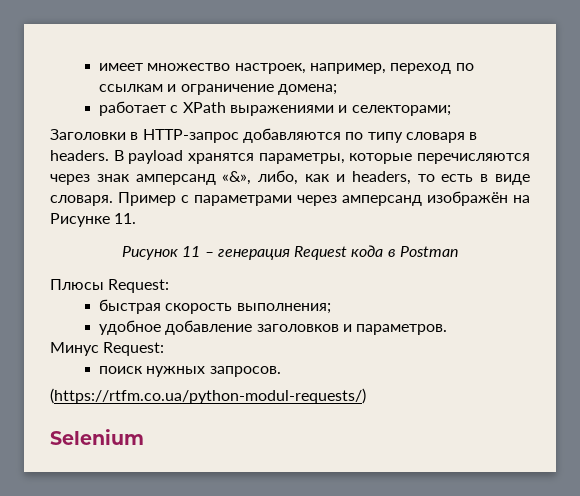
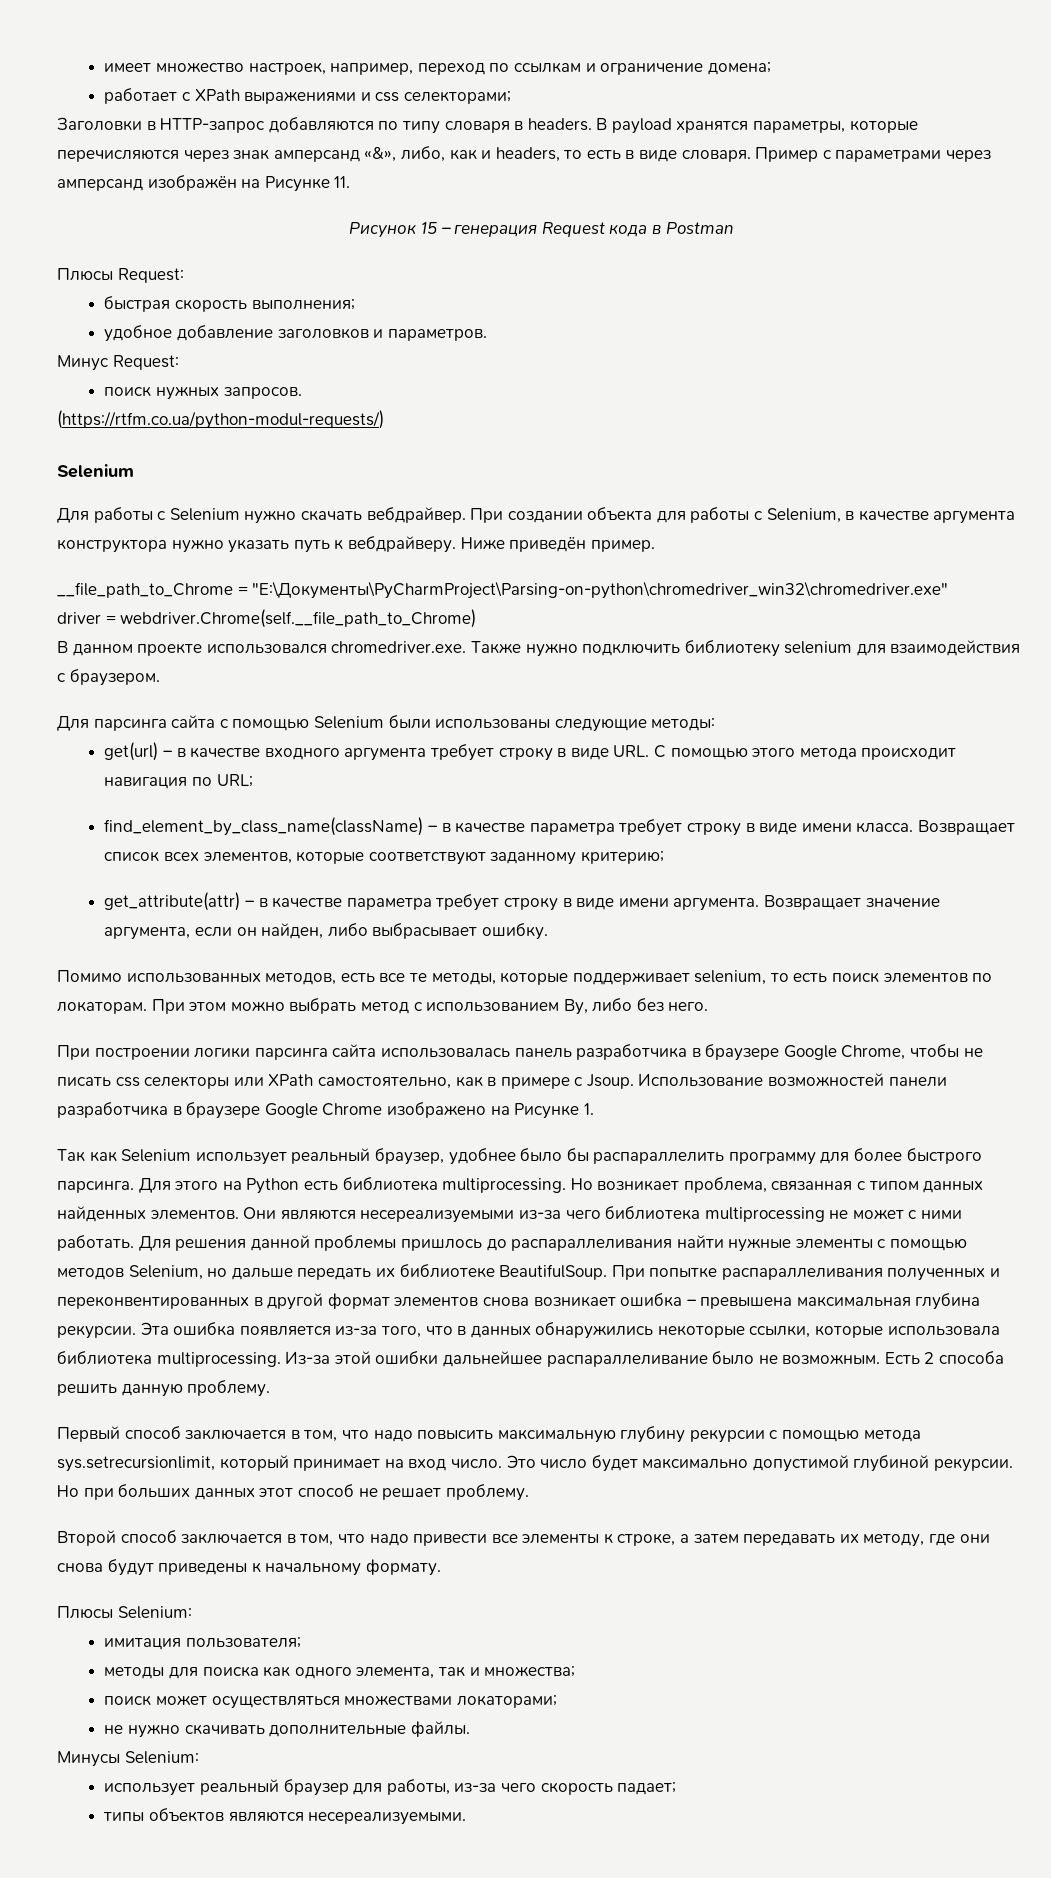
(348, 109) none -> [375,92,400,102] css
[182,246,201,257] 11 -> [421,222,438,234] 15
(144, 437) none -> [57,507,1016,524] [57,536,655,553] [57,581,949,599] [57,609,477,628] [57,640,1021,657] [57,669,160,686] [57,715,716,732] [104,742,957,761] [104,774,253,789] [104,817,1015,836] [104,851,664,865] [104,892,940,911] [104,923,548,940] [57,970,993,985] [56,998,709,1015] [57,1044,983,1061] [57,1073,947,1089] [57,1102,594,1119] [57,1148,982,1165] [57,1177,984,1194] [57,1206,963,1223] [57,1235,968,1252] [57,1264,1001,1281] [57,1293,981,1310] [57,1322,1000,1339] [57,1351,1005,1367] [57,1380,271,1397] [57,1426,921,1443] [57,1455,1014,1472] [57,1484,529,1501] [57,1530,990,1547] [57,1559,441,1576] [57,1606,192,1619] [104,1637,302,1650] [104,1666,576,1679] [104,1695,557,1709] [104,1721,470,1738] [57,1751,199,1767] [104,1779,677,1796] [103,1808,467,1825] // Для работы с Selenium нужно скачать вебдрайвер. При создании объекта для работы с Selenium, в качестве аргумента конструктора нужно указать путь к вебдрайверу. Ниже приведён пример. // __file_path_to_Chrome = "E:\Документы\PyCharmProject\Parsing-on-python\chromedriver_win32\chromedriver.exe" // driver = webdriver.Chrome(self.__file_path_to_Chrome) // В данном проекте использовался chromedriver.exe. Также нужно подключить библиотеку selenium для взаимодействия с браузером. // Для парсинга сайта с помощью Selenium были использованы следующие методы: // get(url) – в качестве входного аргумента требует строку в виде URL. С помощью этого метода происходит навигация по URL; // find_element_by_class_name(className) – в качестве параметра требует строку в виде имени класса. Возвращает список всех элементов, которые соответствуют заданному критерию; // get_attribute(attr) – в качестве параметра требует строку в виде имени аргумента. Возвращает значение аргумента, если он найден, либо выбрасывает ошибку. // Помимо использованных методов, есть все те методы, которые поддерживает selenium, то есть поиск элементов по локаторам. При этом можно выбрать метод с использованием By, либо без него. // При построении логики парсинга сайта использовалась панель разработчика в браузере Google Chrome, чтобы не писать css селекторы или XPath самостоятельно, как в примере с Jsoup. Использование возможностей панели разработчика в браузере Google Chrome изображено на Рисунке 1. // Так как Selenium использует реальный браузер, удобнее было бы распараллелить программу для более быстрого парсинга. Для этого на Python есть библиотека multiprocessing. Но возникает проблема, связанная с типом данных найденных элементов. Они являются несереализуемыми из-за чего библиотека multiprocessing не может с ними работать. Для решения данной проблемы пришлось до распараллеливания найти нужные элементы с помощью методов Selenium, но дальше передать их библиотеке BeautifulSoup. При попытке распараллеливания полученных и переконвентированных в другой формат элементов снова возникает ошибка – превышена максимальная глубина рекурсии. Эта ошибка появляется из-за того, что в данных обнаружились некоторые ссылки, которые использовала библиотека multiprocessing. Из-за этой ошибки дальнейшее распараллеливание было не возможным. Есть 2 способа решить данную проблему. // Первый способ заключается в том, что надо повысить максимальную глубину рекурсии с помощью метода sys.setrecursionlimit, который принимает на вход число. Это число будет максимально допустимой глубиной рекурсии. Но при больших данных этот способ не решает проблему. // Второй способ заключается в том, что надо привести все элементы к строке, а затем передавать их методу, где они снова будут приведены к начальному формату. // Плюсы Selenium: // имитация пользователя; // методы для поиска как одного элемента, так и множества; // поиск может осуществляться множествами локаторами; // не нужно скачивать дополнительные файлы. // Минусы Selenium: // использует реальный браузер для работы, из-за чего скорость падает; // типы объектов являются несереализуемыми.

